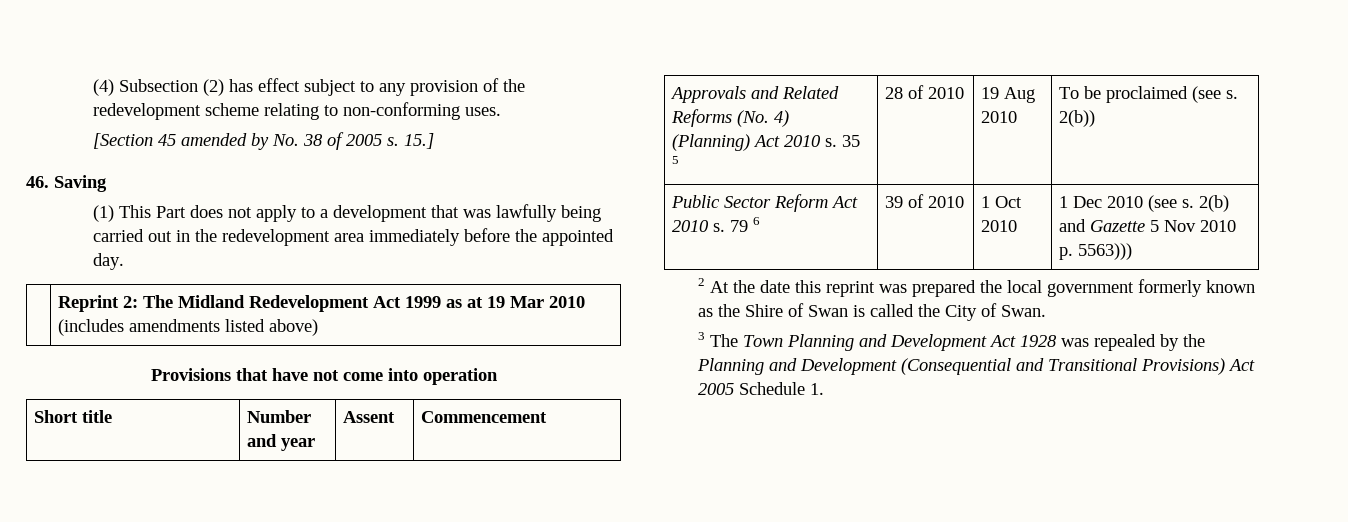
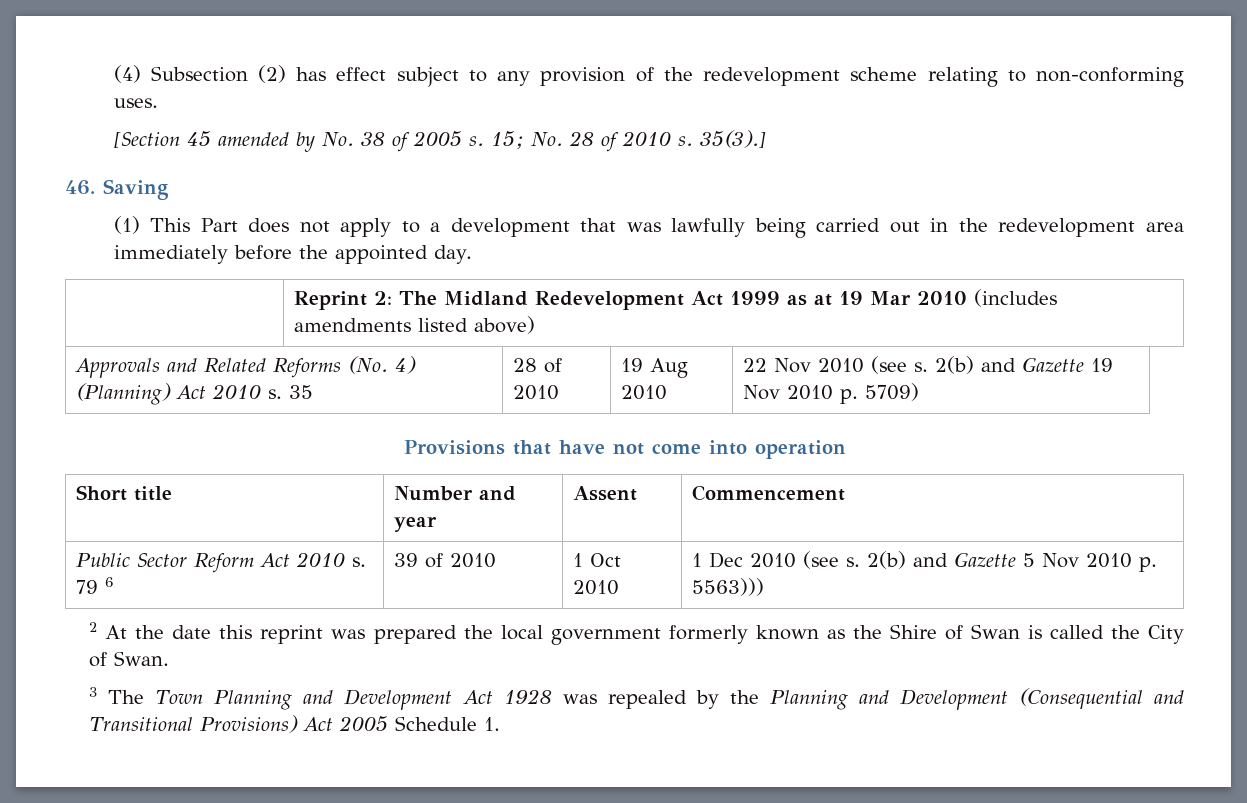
[404,133,435,149] 15.] -> [490,130,766,152] 15; No. 28 of 2010 s. 35(3).]
(318, 327) none -> [75,356,417,378] [76,383,314,405] [513,358,563,373] [513,385,560,400] [621,358,689,378] [621,385,668,400] [743,356,1114,374] [743,383,920,404] // Approvals and Related Reforms (No. 4) (Planning) Act 2010 s. 35 | 28 of 2010 | 19 Aug 2010 | 22 Nov 2010 (see s. 2(b) and Gazette 19 Nov 2010 p. 5709)
[669,86,839,103] [670,109,789,127] [671,134,860,151] [671,156,679,164] [884,85,964,99] [980,87,1035,103] [980,111,1017,123] [1058,86,1238,103] [1058,110,1095,127] // Approvals and Related Reforms (No. 4) (Planning) Act 2010 s. 35 5 | 28 of 2010 | 19 Aug 2010 | To be proclaimed (see s. 2(b)) -> (846, 493) none

